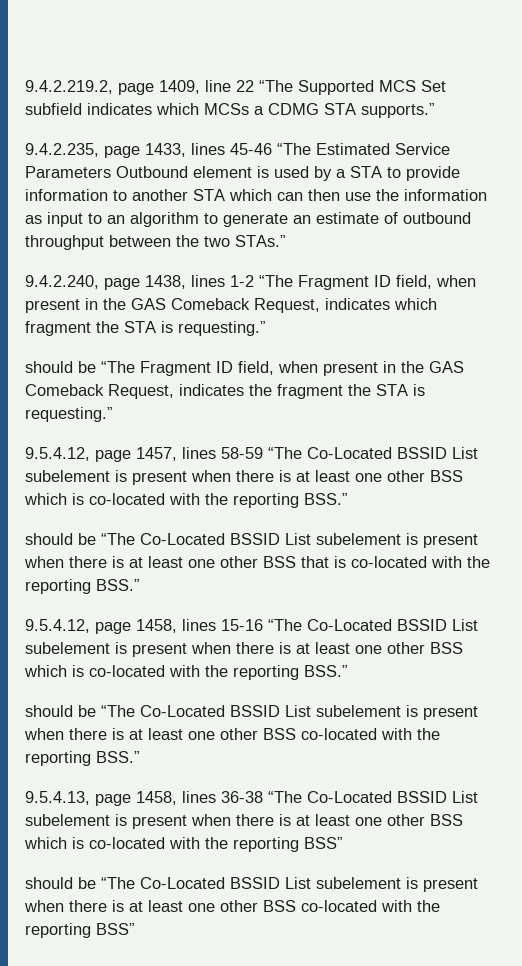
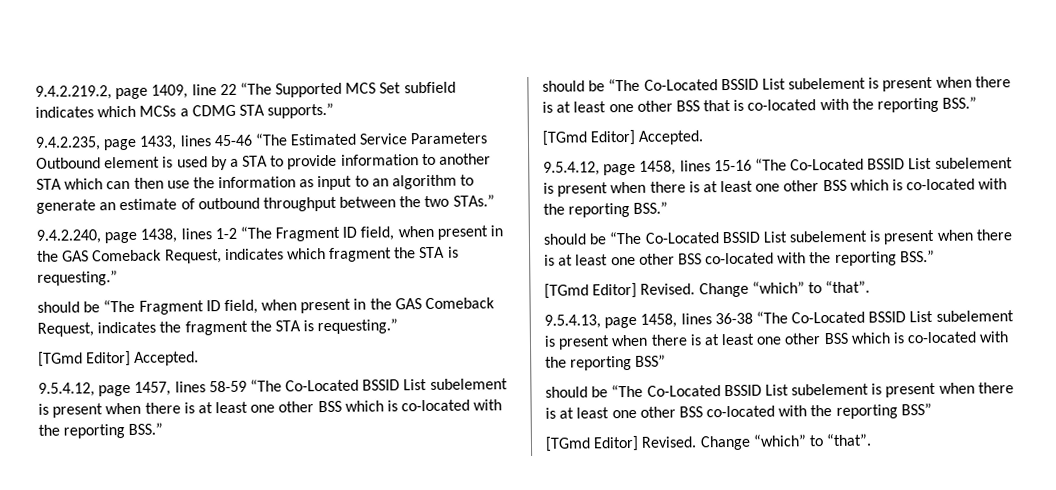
(113, 414) none -> [38,350,200,367] // [TGmd Editor] Accepted.
(140, 585) none -> [542,129,705,146] // [TGmd Editor] Accepted.
(140, 757) none -> [544,280,871,299] // [TGmd Editor] Revised. Change “which” to “that”.
(135, 929) none -> [545,433,873,452] // [TGmd Editor] Revised. Change “which” to “that”.

